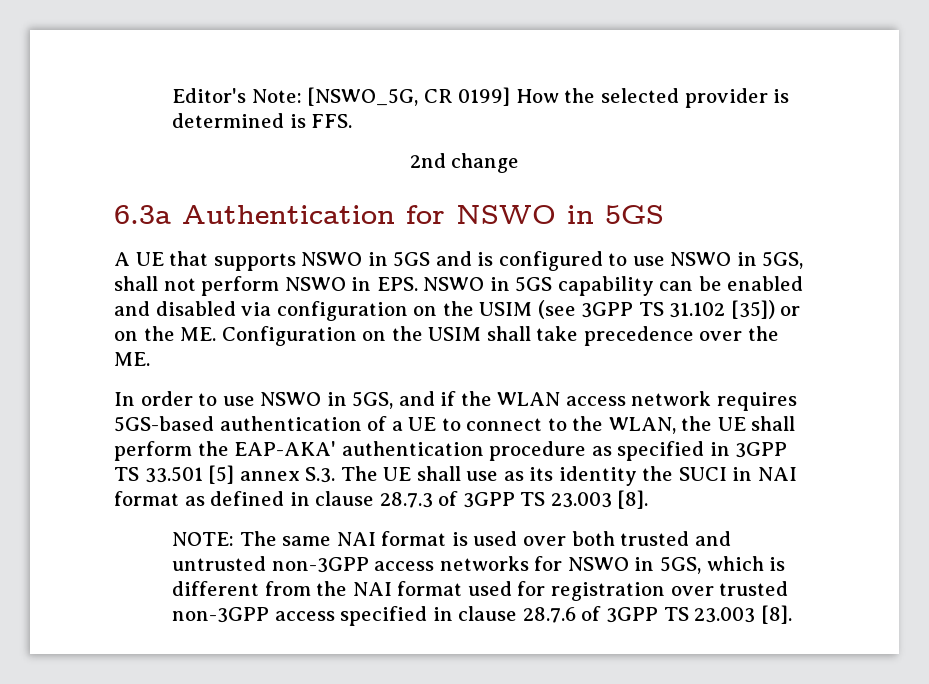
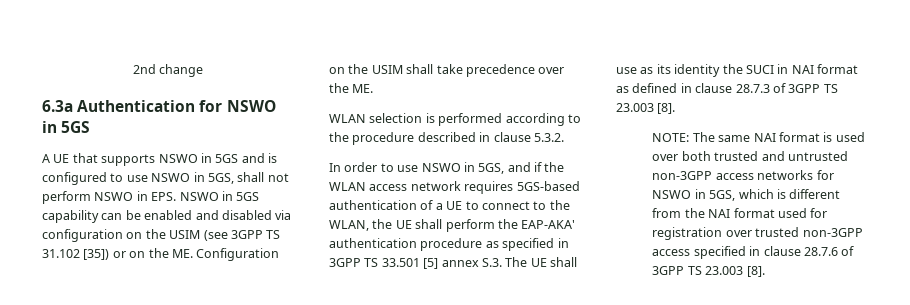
[172,87,790,108] [172,113,353,128] Editor's Note: [NSWO_5G, CR 0199] How the selected provider is determined is FFS. // -> (132, 69) none
(150, 359) none -> [329,113,581,126] [329,132,564,145] // WLAN selection is performed according to the procedure described in clause 5.3.2.

